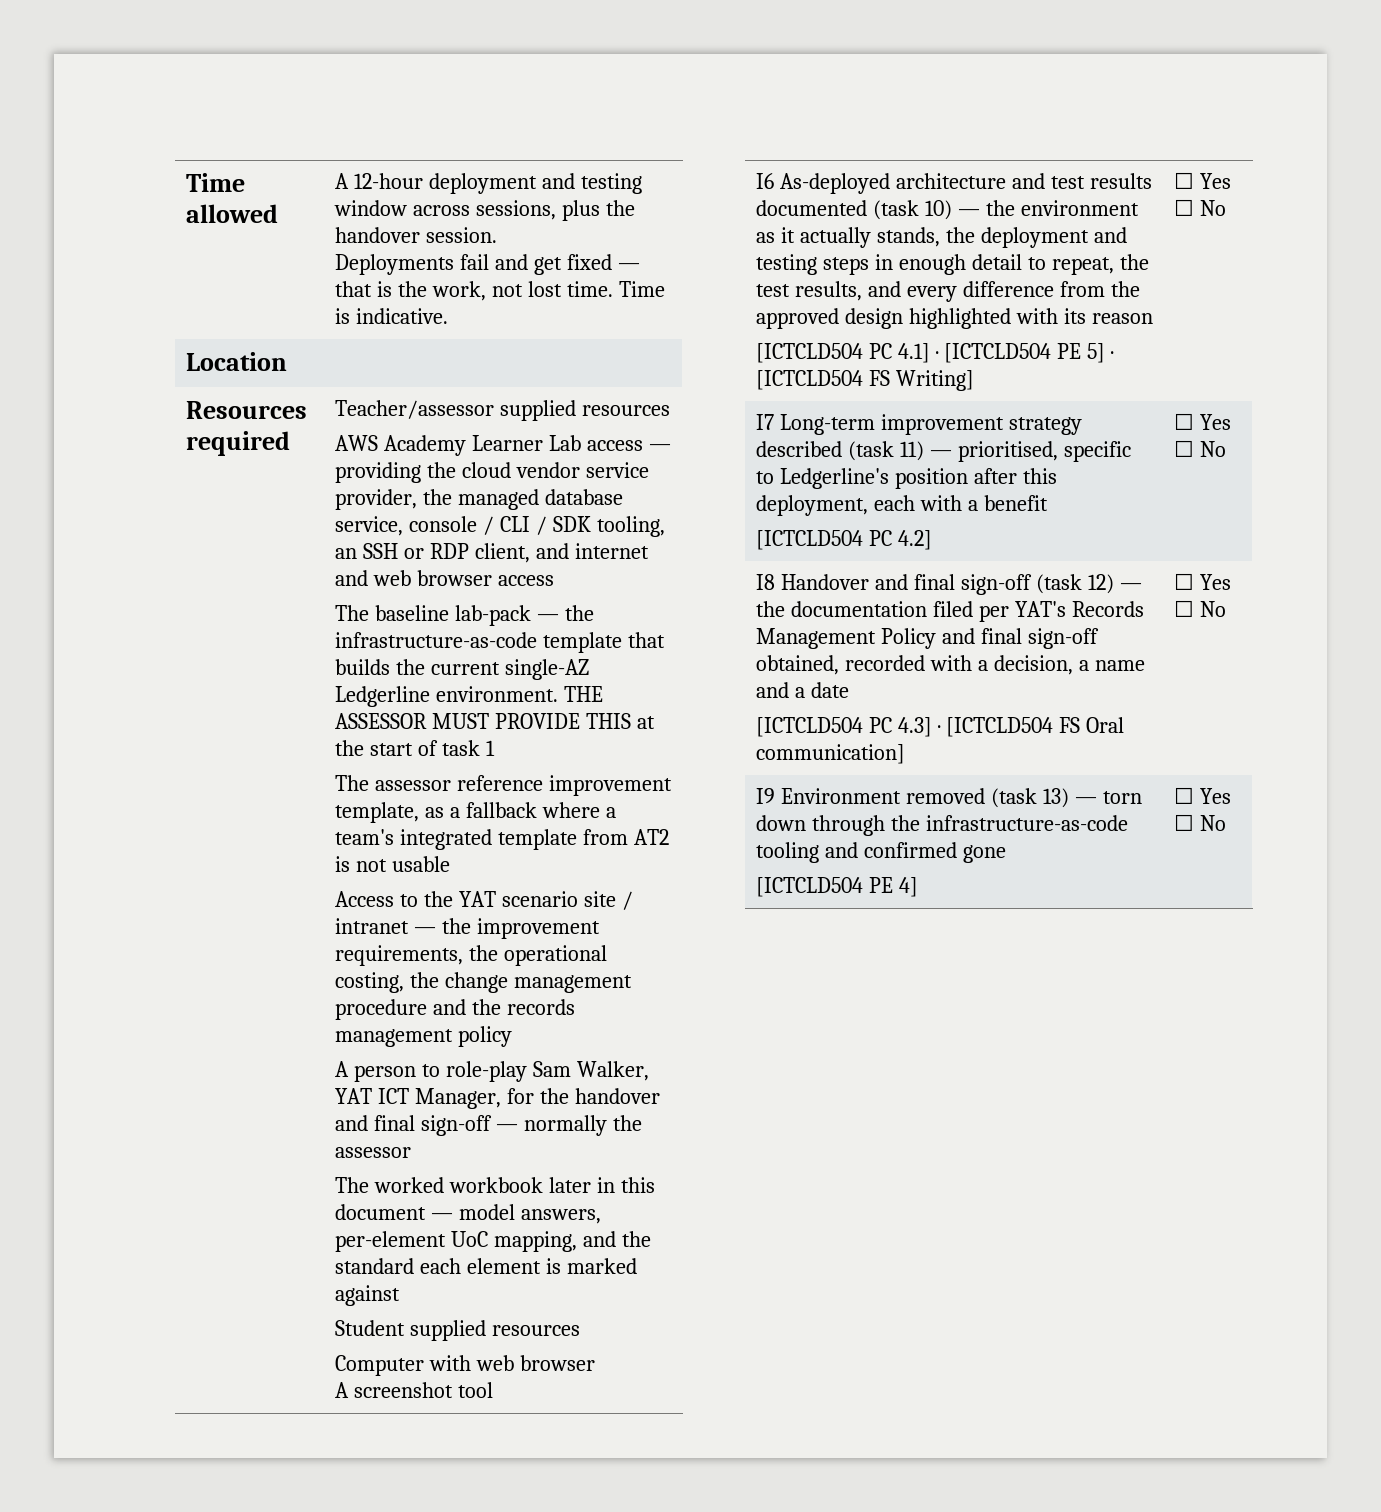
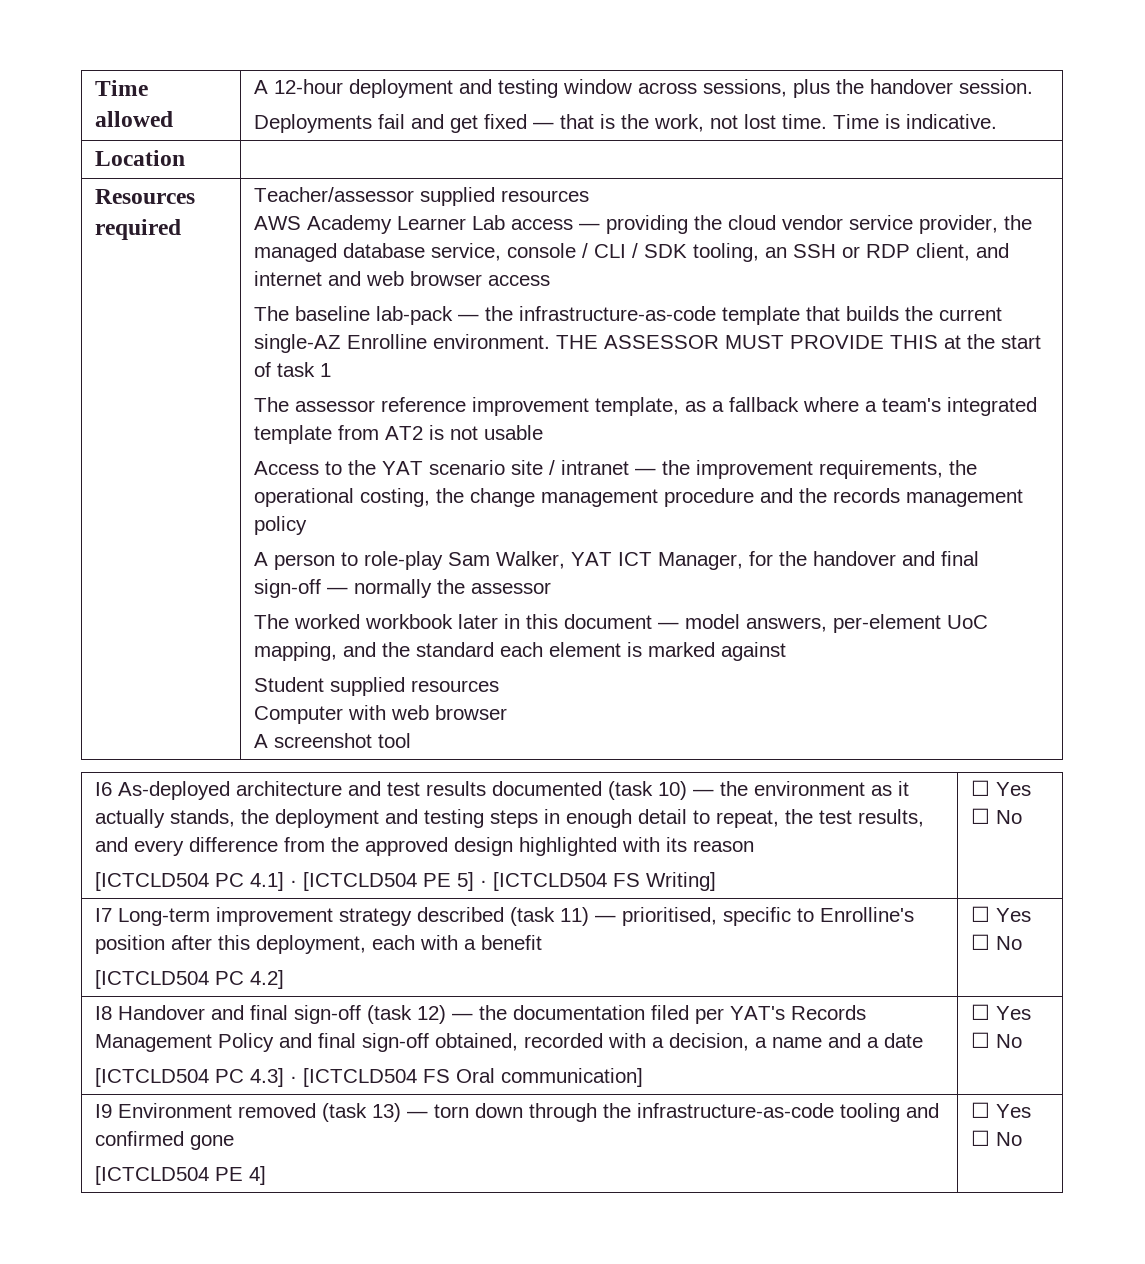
[334,686,430,707] Ledgerline -> [346,334,427,349] Enrolline
[779,468,889,489] Ledgerline's -> [819,907,914,922] Enrolline's

